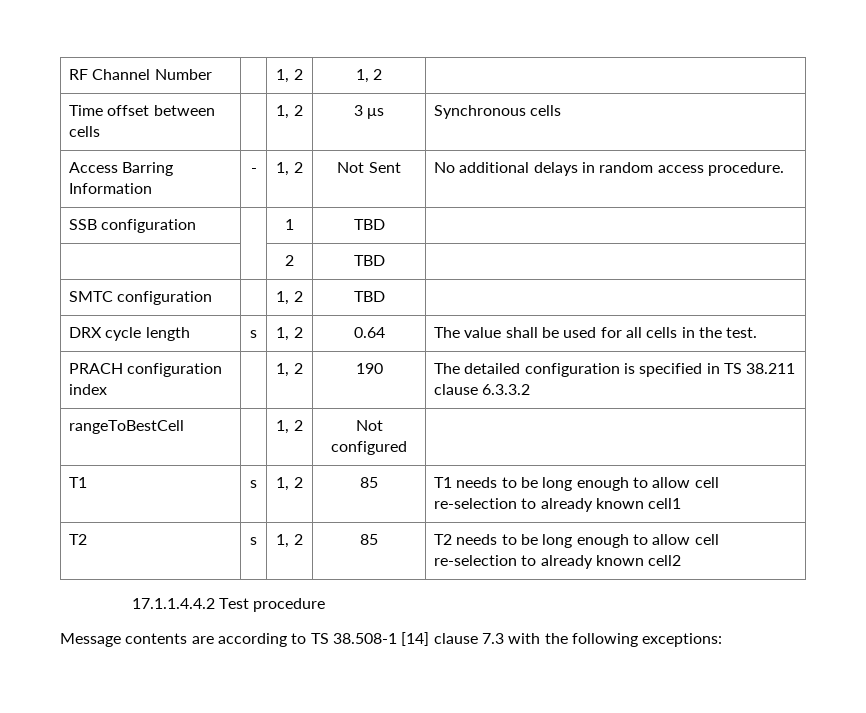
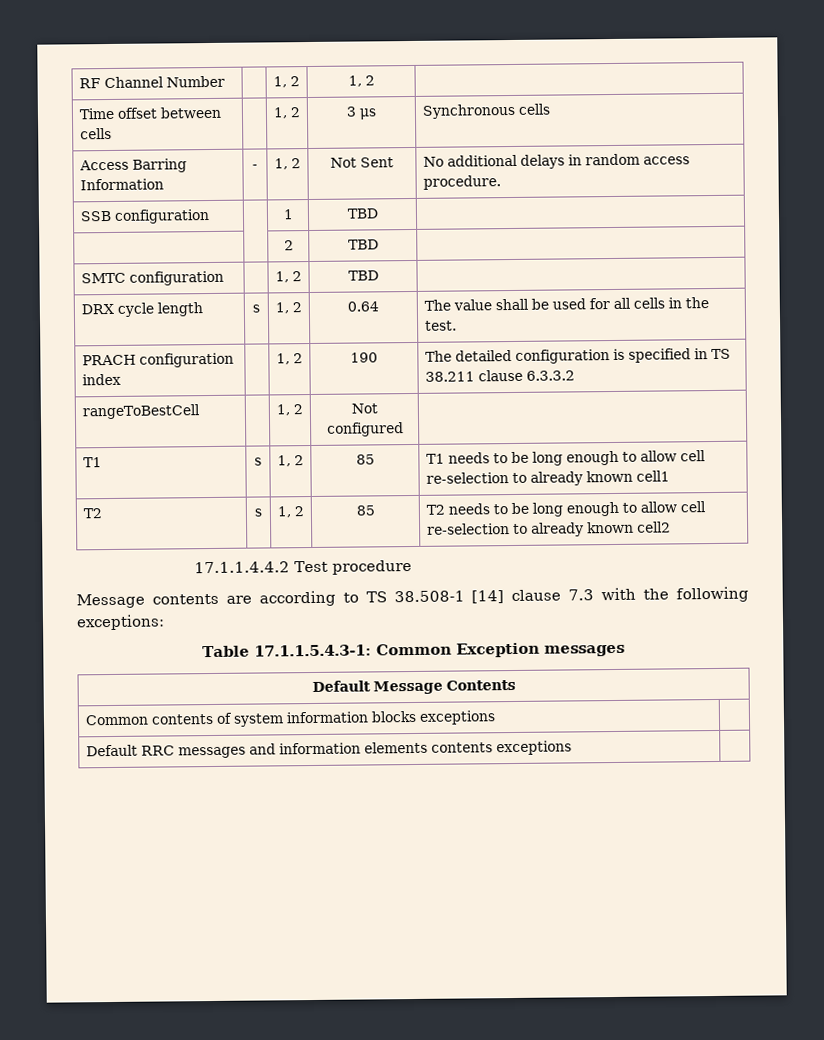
(723, 640) none -> [202,642,625,658] [311,679,516,695] [84,710,496,727] [85,740,572,759] // Table 17.1.1.5.4.3-1: Common Exception messages // Default Message Contents // Common contents of system information blocks exceptions | // Default RRC messages and information elements contents exceptions |

